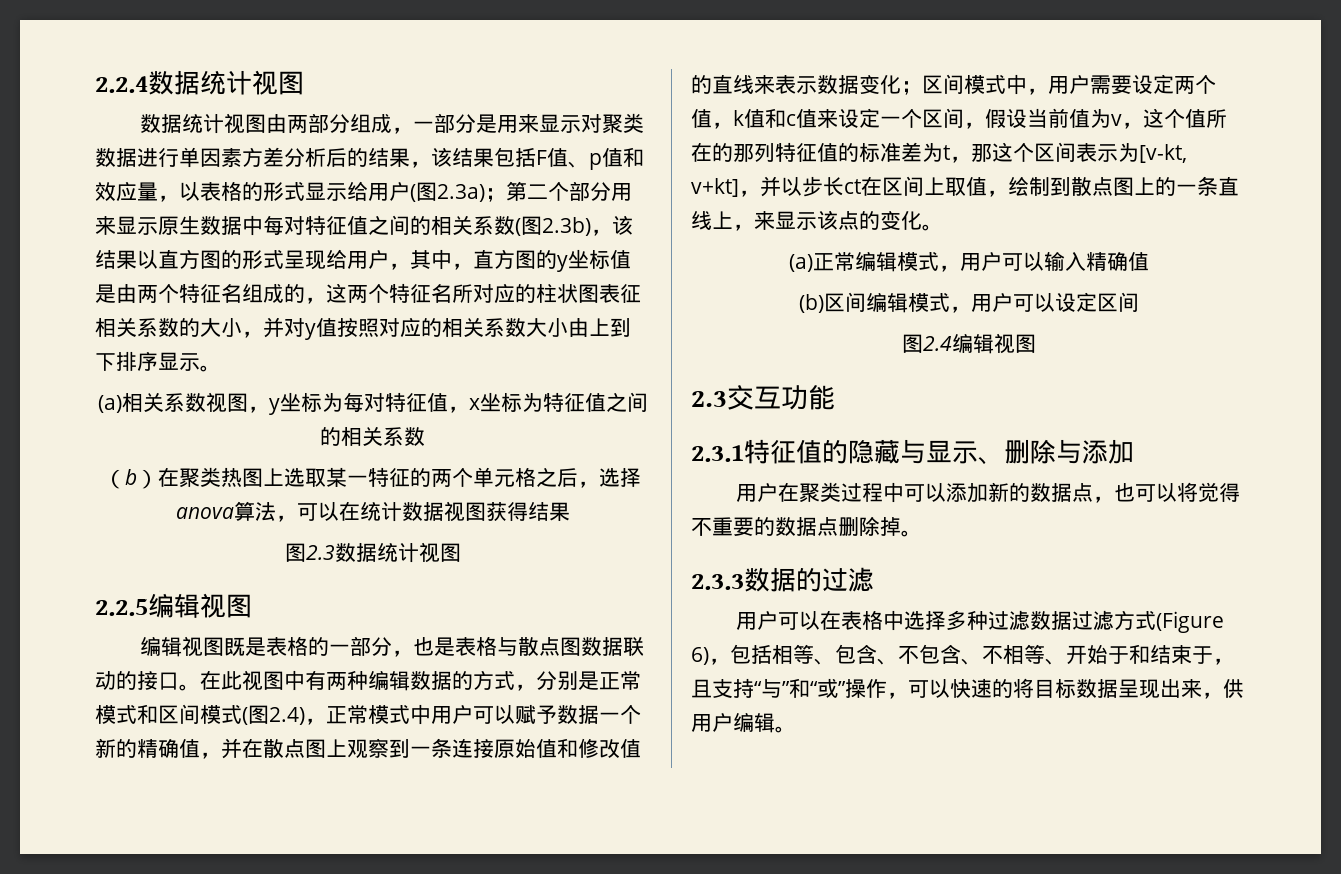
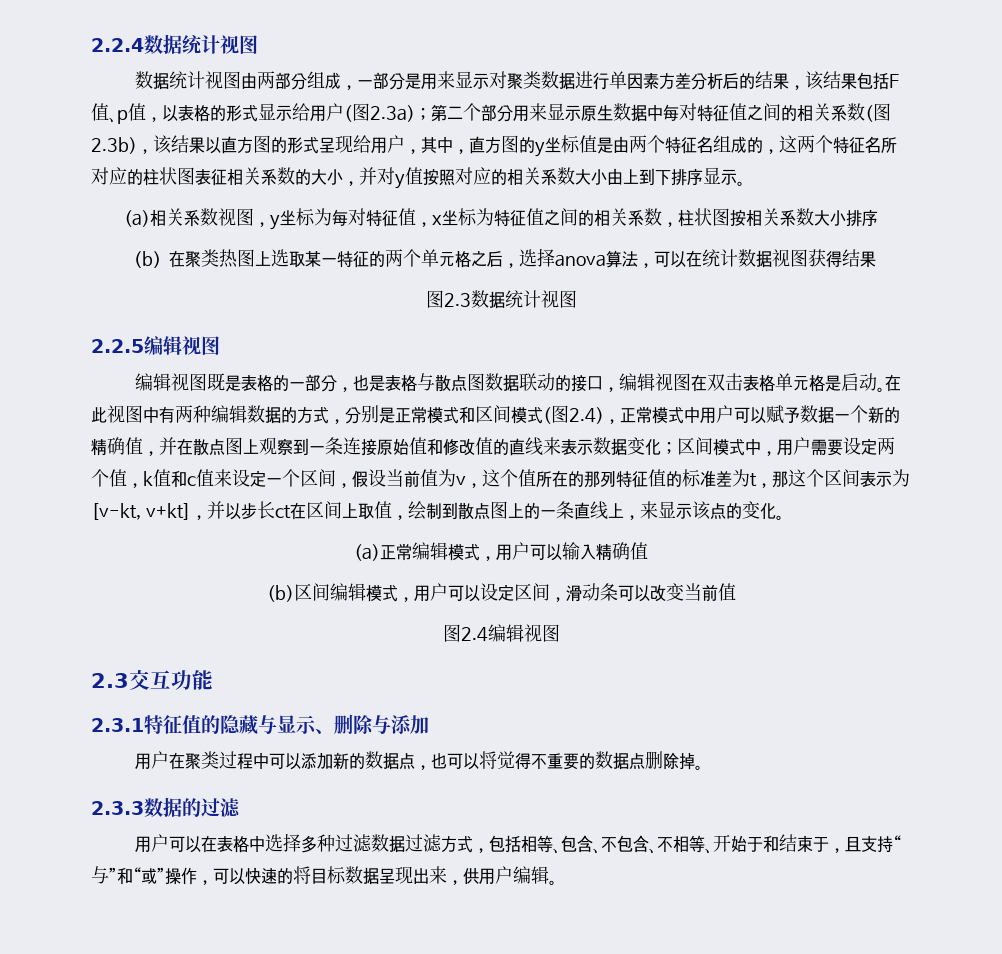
[623,147,644,167] [95,181,158,201] 和效应量 -> (146, 112) none
(425, 436) none -> [662,208,878,227] ，柱状图按相关系数大小排序
(179, 681) none -> [603,373,878,392] ，编辑视图在双击表格单元格是启动
(1139, 302) none -> [549,583,736,602] ，滑动条可以改变当前值
[1155,611,1224,633] [691,647,709,665] (Figure 6) -> (474, 844) none

